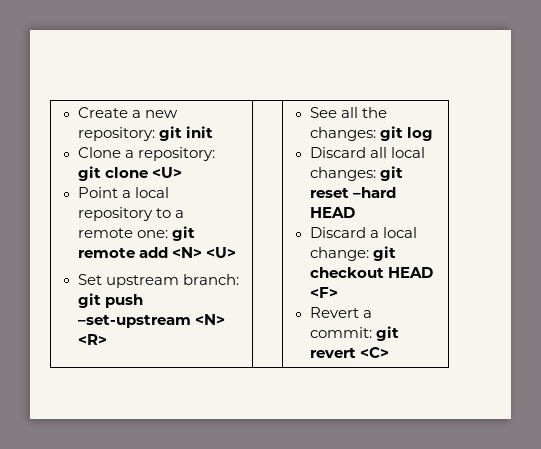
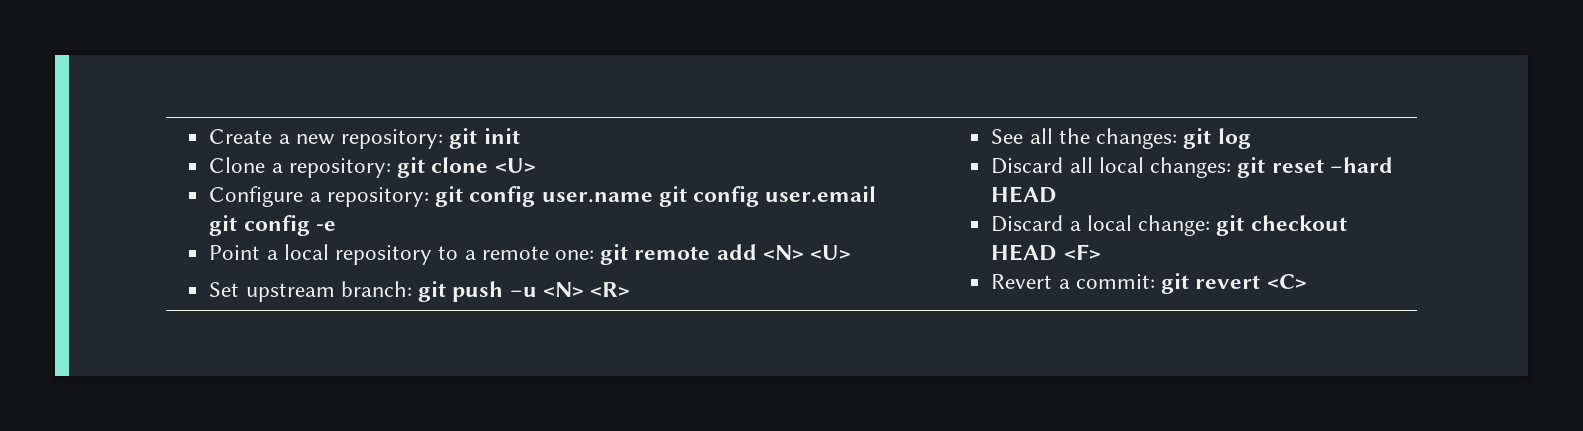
(182, 172) none -> [209,186,877,207] [209,215,336,236] // Configure a repository: git config user.name git config user.email git config -e
[77,315,191,328] –set-upstream -> [509,287,537,297] –u

